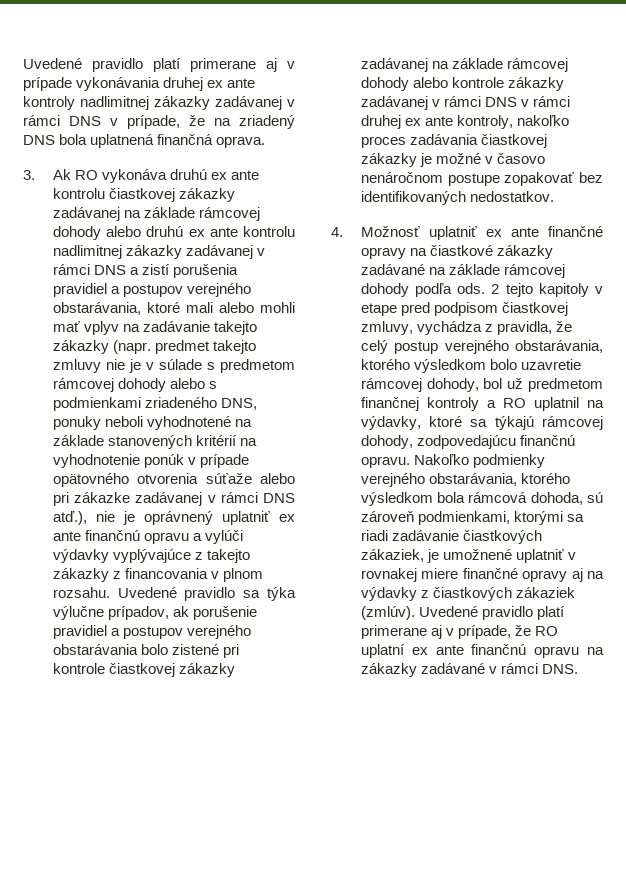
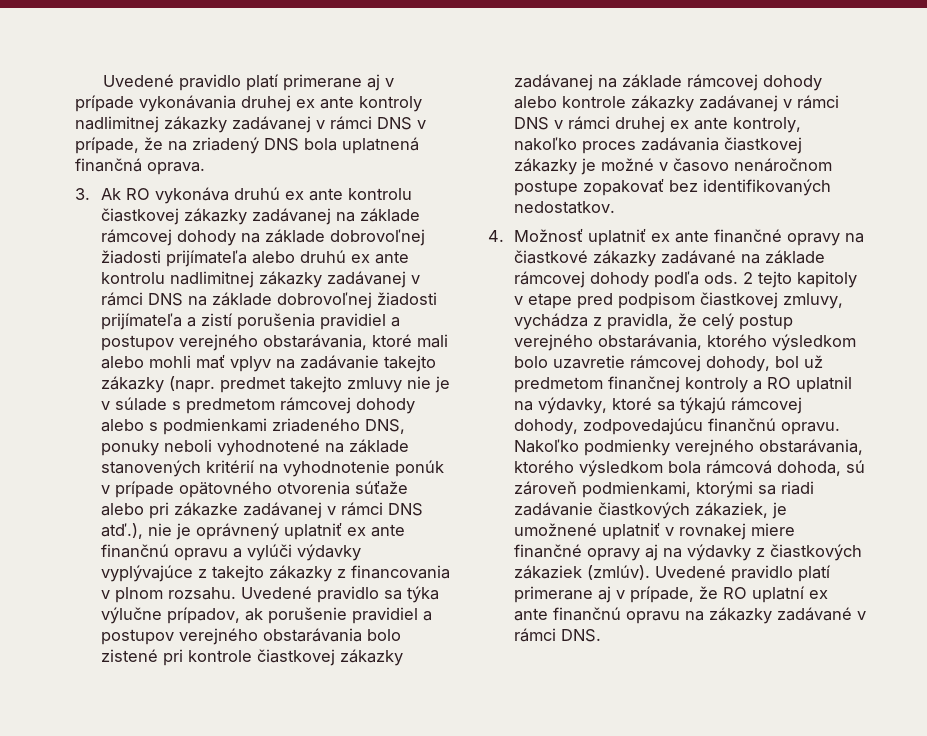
(101, 233) none -> [240,229,425,246] [100,250,247,267] na základe dobrovoľnej žiadosti prijímateľa
(126, 270) none -> [187,292,437,309] [100,313,182,330] na základe dobrovoľnej žiadosti prijímateľa

